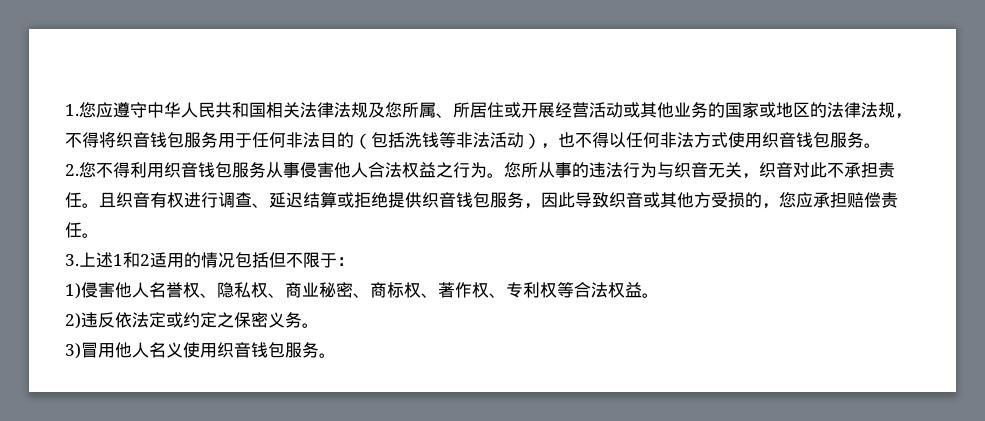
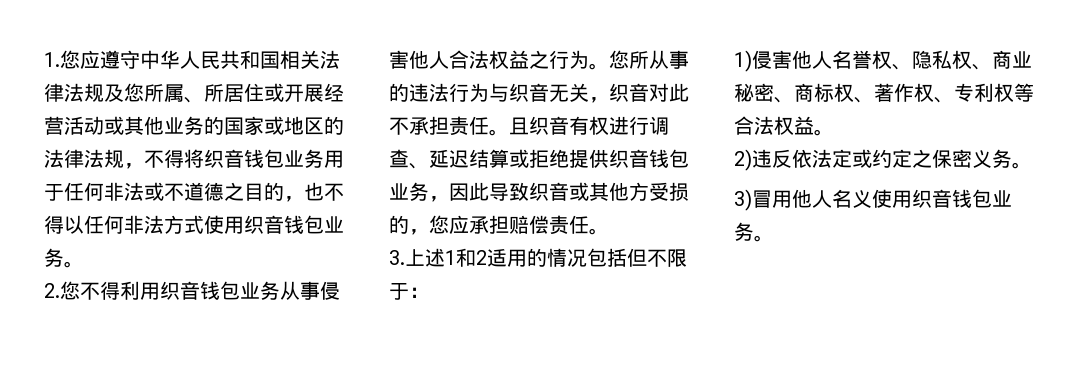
[184,132,201,148] 服 -> [284,150,304,167] 业
[320,132,541,149] 目的（包括洗钱等非法活动） -> [144,182,284,201] 或不道德之目的
[830,132,847,148] 服 -> [324,216,344,233] 业
[232,162,249,178] 服 -> [240,282,260,299] 业
[490,192,507,208] 服 -> [389,183,409,200] 业
[285,342,302,358] 服 -> [992,190,1012,207] 业

